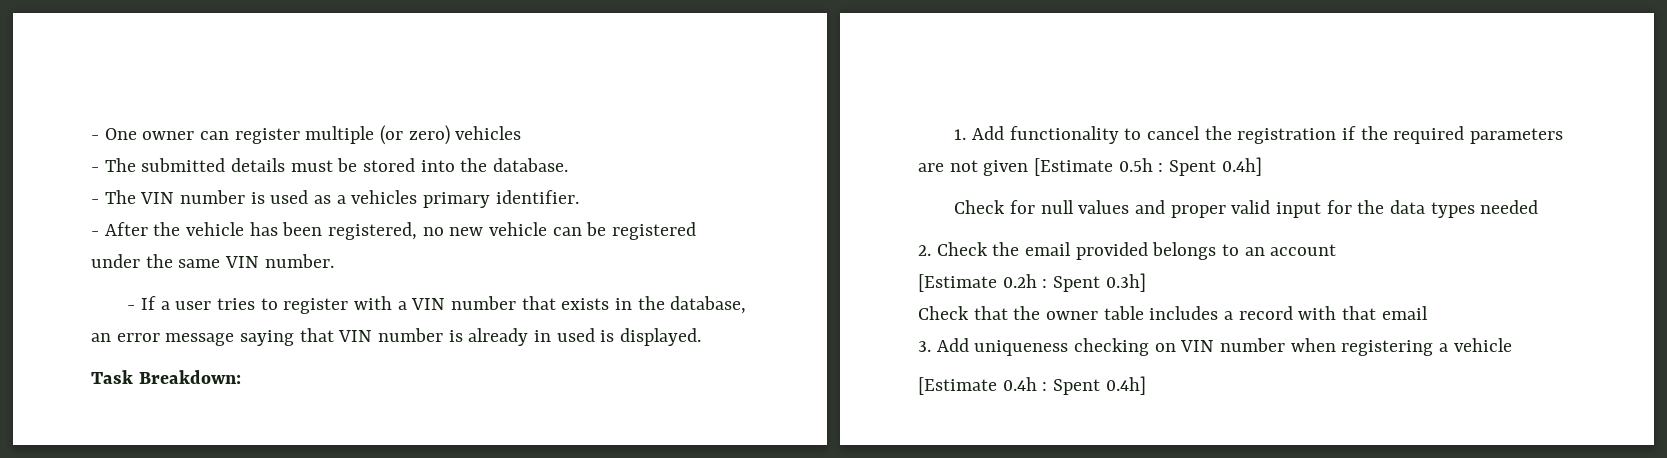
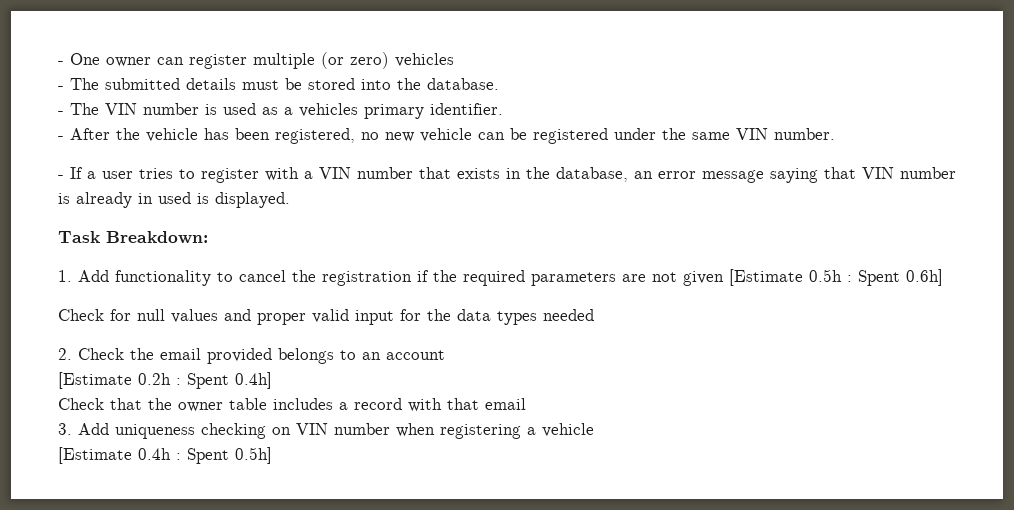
[1221,157,1262,176] 0.4h] -> [906,269,943,286] 0.6h]
[1105,273,1146,292] 0.3h] -> [235,372,272,389] 0.4h]
[1105,376,1146,395] 0.4h] -> [235,447,272,464] 0.5h]

